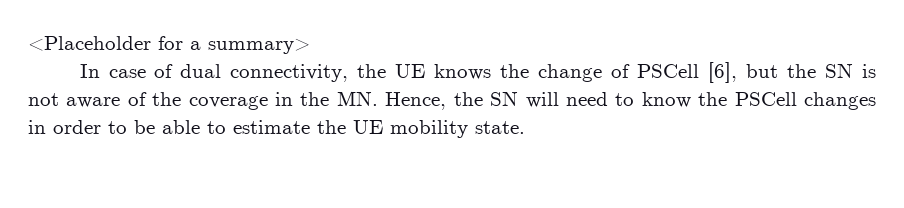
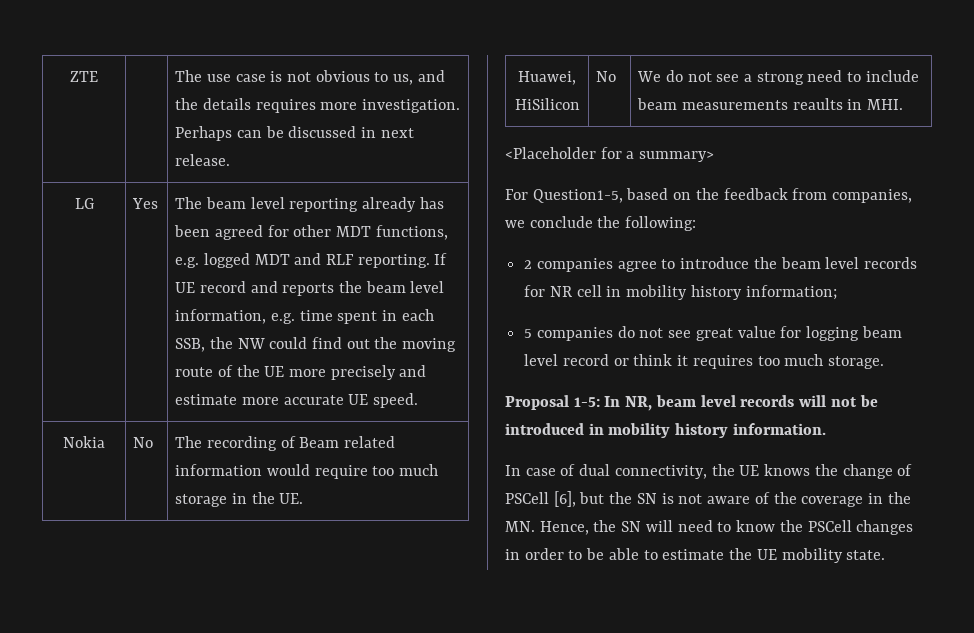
[28,36,310,54] <Placeholder for a summary> -> [70,71,98,82] [175,70,445,85] [175,98,461,113] [175,126,414,141] [175,154,231,166] [74,198,94,209] [132,198,159,209] [175,197,444,212] [174,225,448,240] [175,253,448,268] [175,281,445,296] [175,309,434,324] [175,337,457,352] [175,365,427,380] [175,393,419,408] [63,436,105,448] [133,437,154,448] [175,436,396,451] [175,464,439,479] [175,492,304,507] [518,71,576,85] [514,98,580,110] [596,71,617,82] [637,70,919,85] [637,98,904,110] [505,147,715,162] [505,188,913,203] [505,216,697,231] [524,257,918,272] [524,285,837,300] [524,326,902,341] [524,354,885,369] [505,395,878,411] [505,423,826,438] ZTE | | The use case is not obvious to us, and the details requires more investigation. Perhaps can be discussed in next release. // LG | Yes | The beam level reporting already has been agreed for other MDT functions, e.g. logged MDT and RLF reporting. If UE record and reports the beam level information, e.g. time spent in each SSB, the NW could find out the moving route of the UE more precisely and estimate more accurate UE speed. // Nokia | No | The recording of Beam related information would require too much storage in the UE. // Huawei, HiSilicon | No | We do not see a strong need to include beam measurements reaults in MHI. // <Placeholder for a summary> // For Question1-5, based on the feedback from companies, we conclude the following: // 2 companies agree to introduce the beam level records for NR cell in mobility history information; // 5 companies do not see great value for logging beam level record or think it requires too much storage. // Proposal 1-5: In NR, beam level records will not be introduced in mobility history information.

